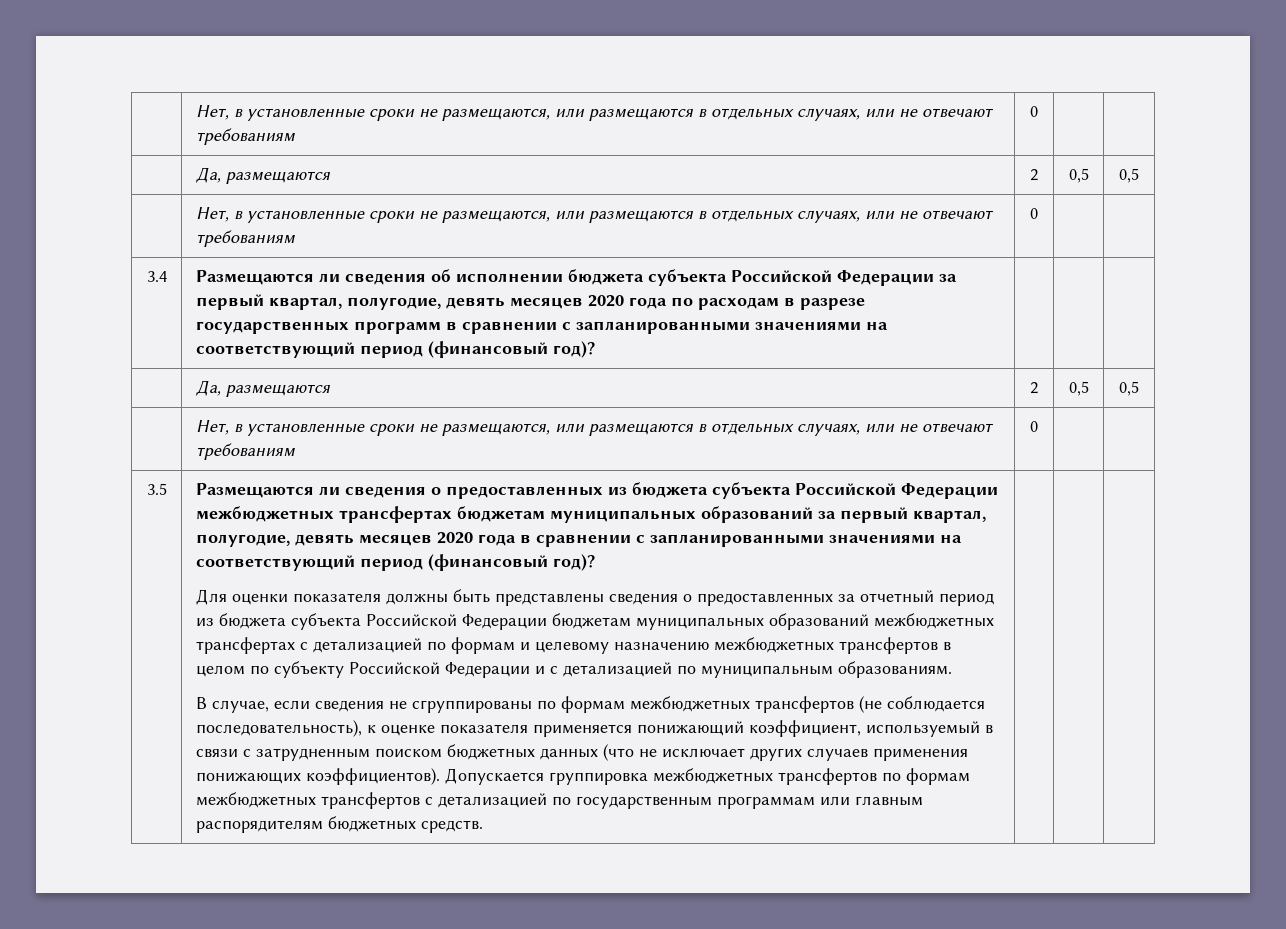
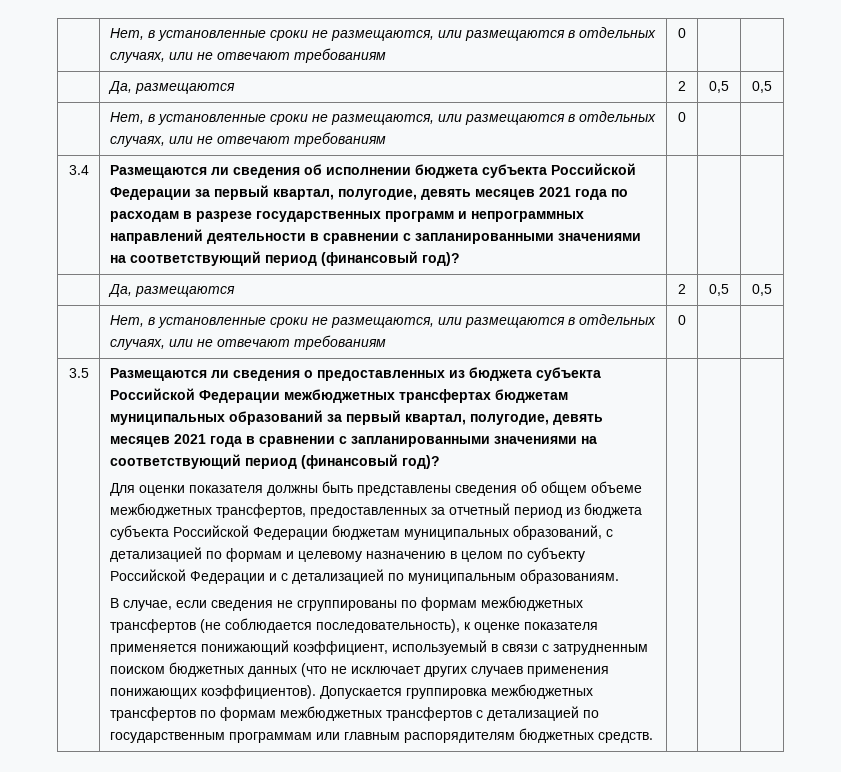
[587,295,624,307] 2020 -> [538,187,571,197] 2021
(441, 327) none -> [457,211,584,222] [109,229,306,244] и непрограммных направлений деятельности
[436,532,473,544] 2020 -> [173,434,206,444] 2021
[682,594,692,602] о -> [520,481,642,496] [109,503,306,518] об общем объеме межбюджетных трансфертов,
[768,613,994,630] [195,637,295,654] образований межбюджетных трансфертах -> [512,525,602,540] образований,
[713,637,938,654] межбюджетных трансфертов -> (446, 555) none

